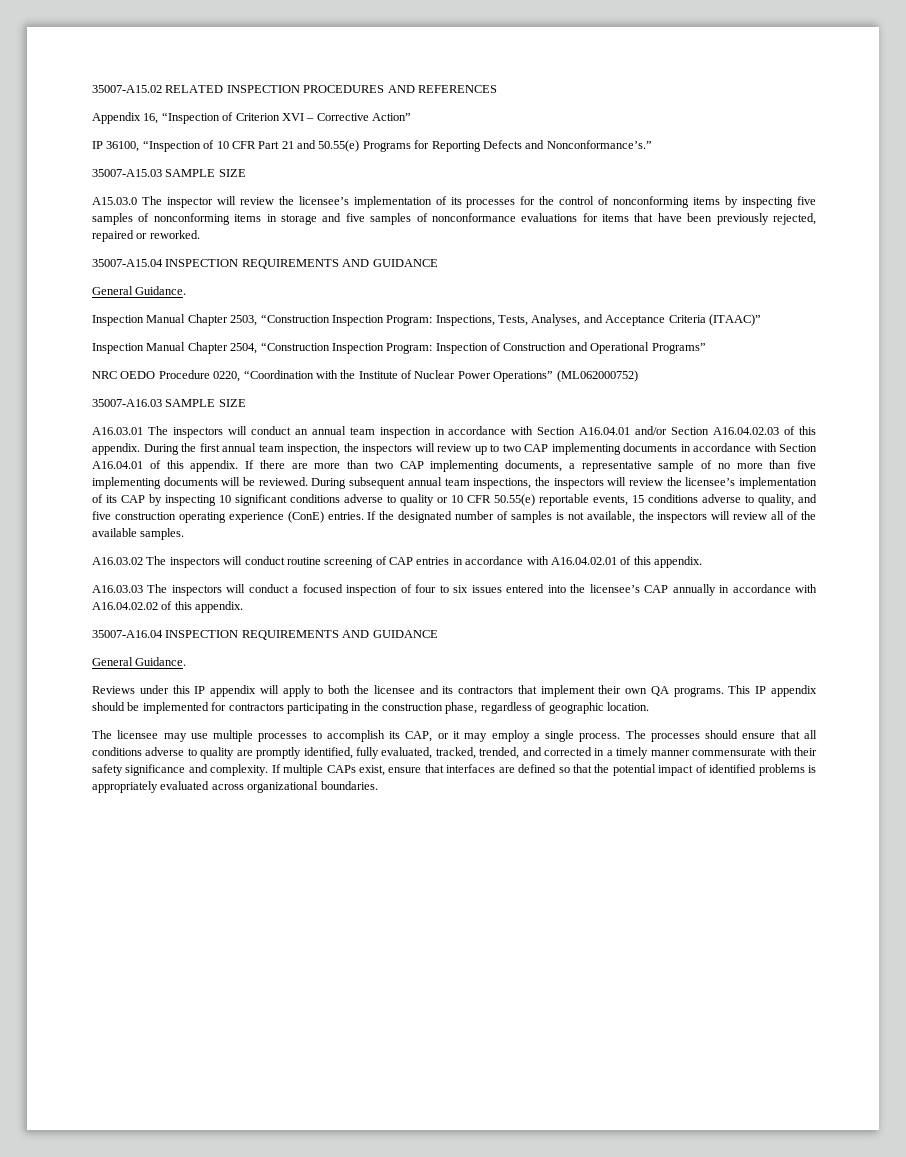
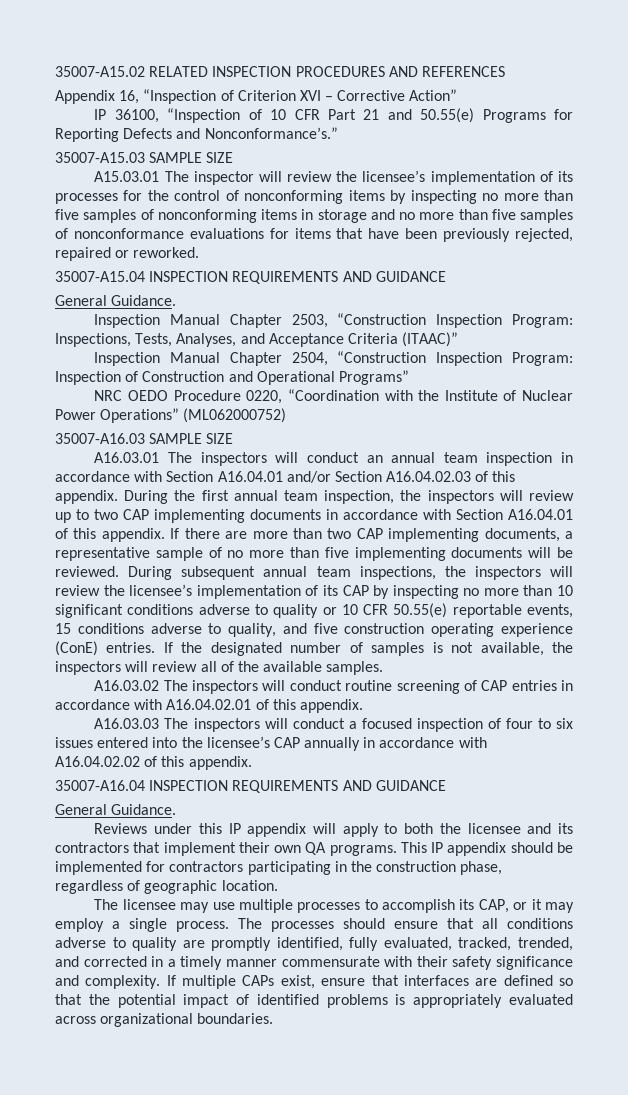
[92,197,137,205] A15.03.0 -> [94,171,160,182] A15.03.01
(794, 202) none -> [482,190,573,201] no more than
(342, 217) none -> [399,209,488,220] no more than
(216, 500) none -> [463,585,553,596] no more than

